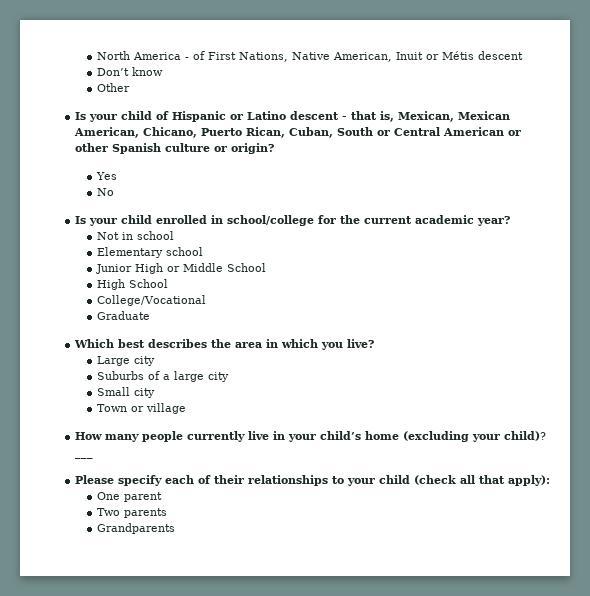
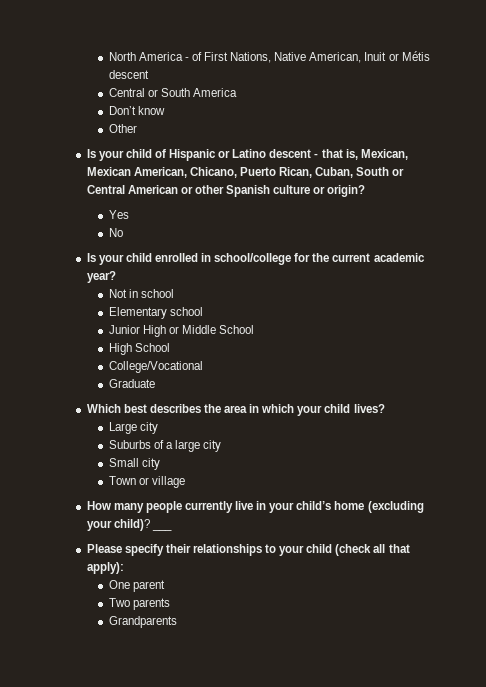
(524, 55) none -> [108,88,237,97] // Central or South America
[321,339,375,350] you live? -> [297,404,385,416] your child lives?
[165,475,212,484] each of -> (164, 550) none

